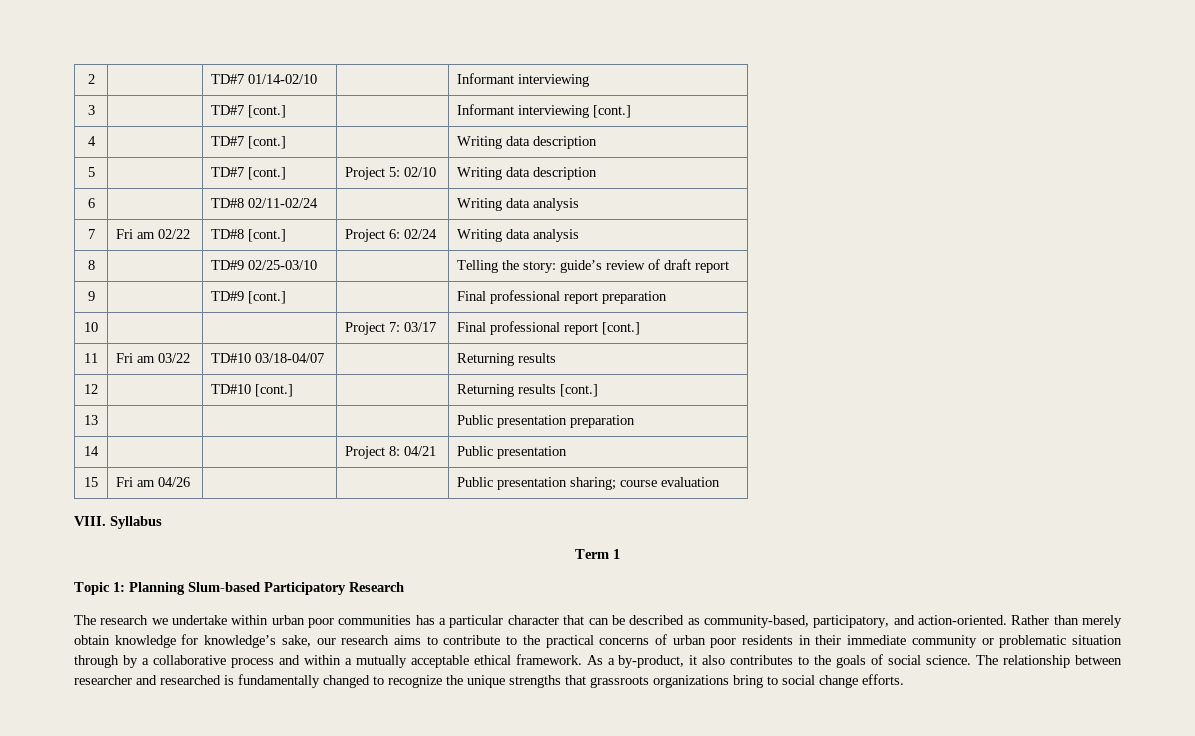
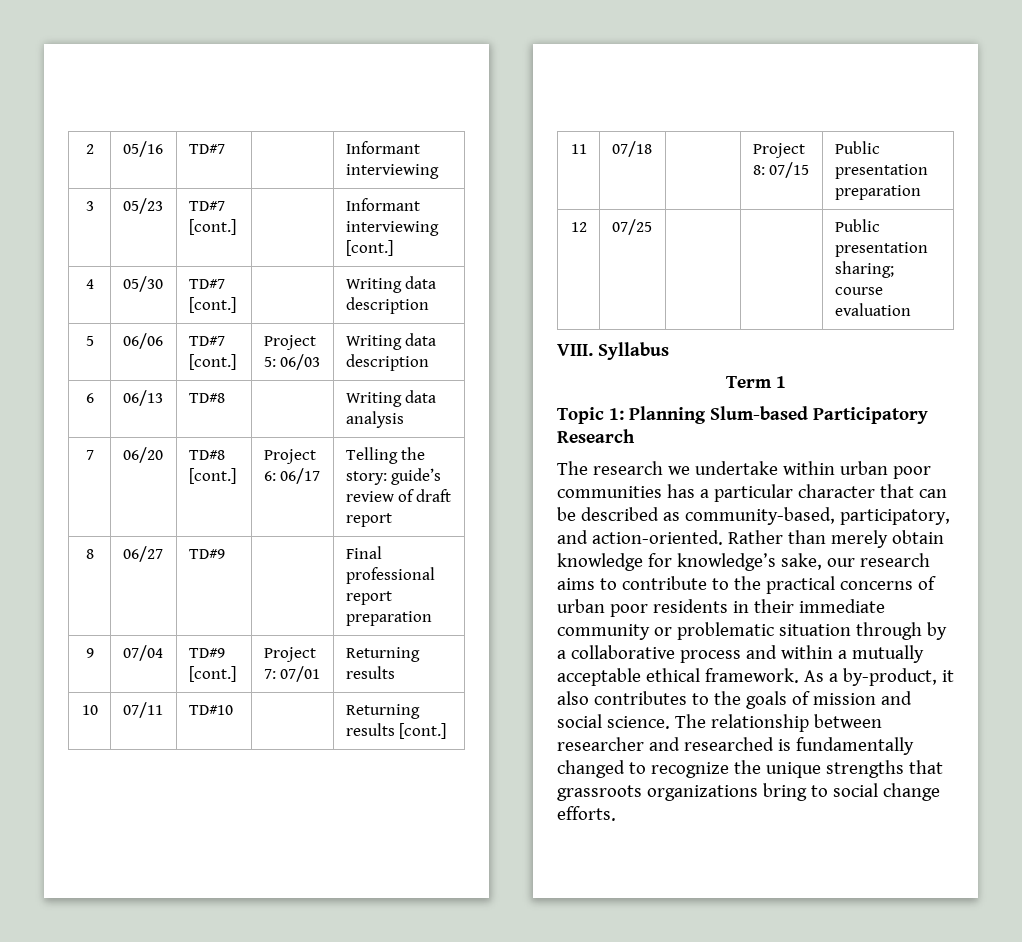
[211,74,318,84] | TD#7 01/14-02/10 -> [122,141,163,157] [188,144,225,154] 05/16 | TD#7
(95, 110) none -> [122,198,163,214] 05/23
(96, 141) none -> [122,276,163,292] 05/30
(95, 172) none -> [122,333,163,349] 06/06
[404,167,437,177] 02/10 -> [280,354,321,370] 06/03
[211,198,319,208] | TD#8 02/11-02/24 -> [122,390,163,406] [188,393,225,403] 06/13 | TD#8
[116,229,191,239] Fri am 02/22 -> [122,447,163,463] 06/20
[404,229,438,239] [457,229,580,242] [87,260,95,270] [211,260,318,270] 02/24 | Writing data analysis // 8 | | TD#9 02/25-03/10 | -> [280,468,321,484] 06/17
[87,291,95,301] [211,291,287,304] 9 | | TD#9 [cont.] -> [85,549,94,559] [122,546,163,562] [188,549,225,559] 8 | 06/27 | TD#9
[84,322,98,332] [345,322,437,335] [457,321,641,335] [84,353,98,363] [116,353,191,363] [211,353,325,363] 10 | | | Project 7: 03/17 | Final professional report [cont.] // 11 | Fri am 03/22 | TD#10 03/18-04/07 | -> [85,648,94,658] [122,645,163,661] [188,648,225,658] [188,666,236,682] [263,647,316,662] [263,666,321,682] 9 | 07/04 | TD#9 [cont.] | Project 7: 07/01
[84,384,98,394] [211,384,294,397] 12 | | TD#10 [cont.] -> [81,705,98,715] [122,702,163,718] [188,705,233,715] 10 | 07/11 | TD#10
[84,415,98,425] [457,415,636,428] [84,446,99,456] [345,446,437,459] [457,446,568,459] [84,477,98,487] [116,477,191,487] 13 | | | | Public presentation preparation // 14 | | | Project 8: 04/21 | Public presentation // 15 | Fri am 04/26 -> [570,144,587,154] [611,141,652,157] [752,143,805,158] [752,162,810,178] [834,141,880,154] [834,164,928,179] [834,185,921,200] [570,222,587,232] [611,219,652,235] 11 | 07/18 | | Project 8: 07/15 | Public presentation preparation // 12 | 07/25
(884, 659) none -> [812,691,912,705] mission and

